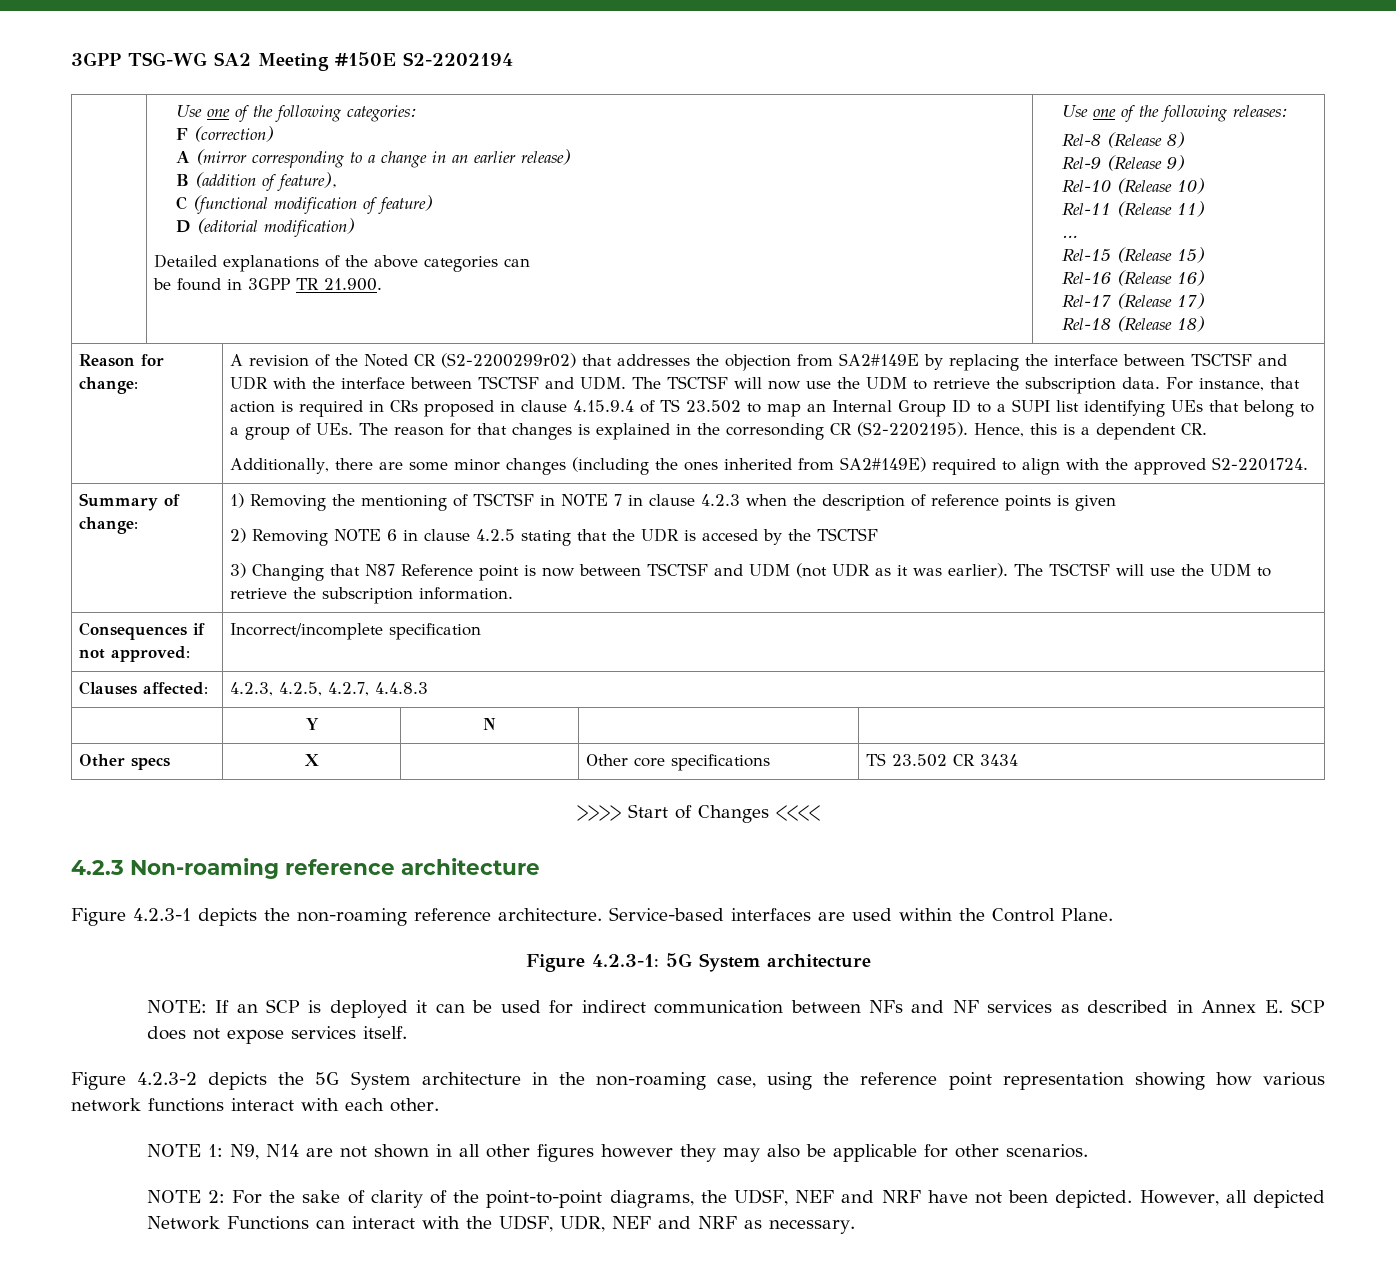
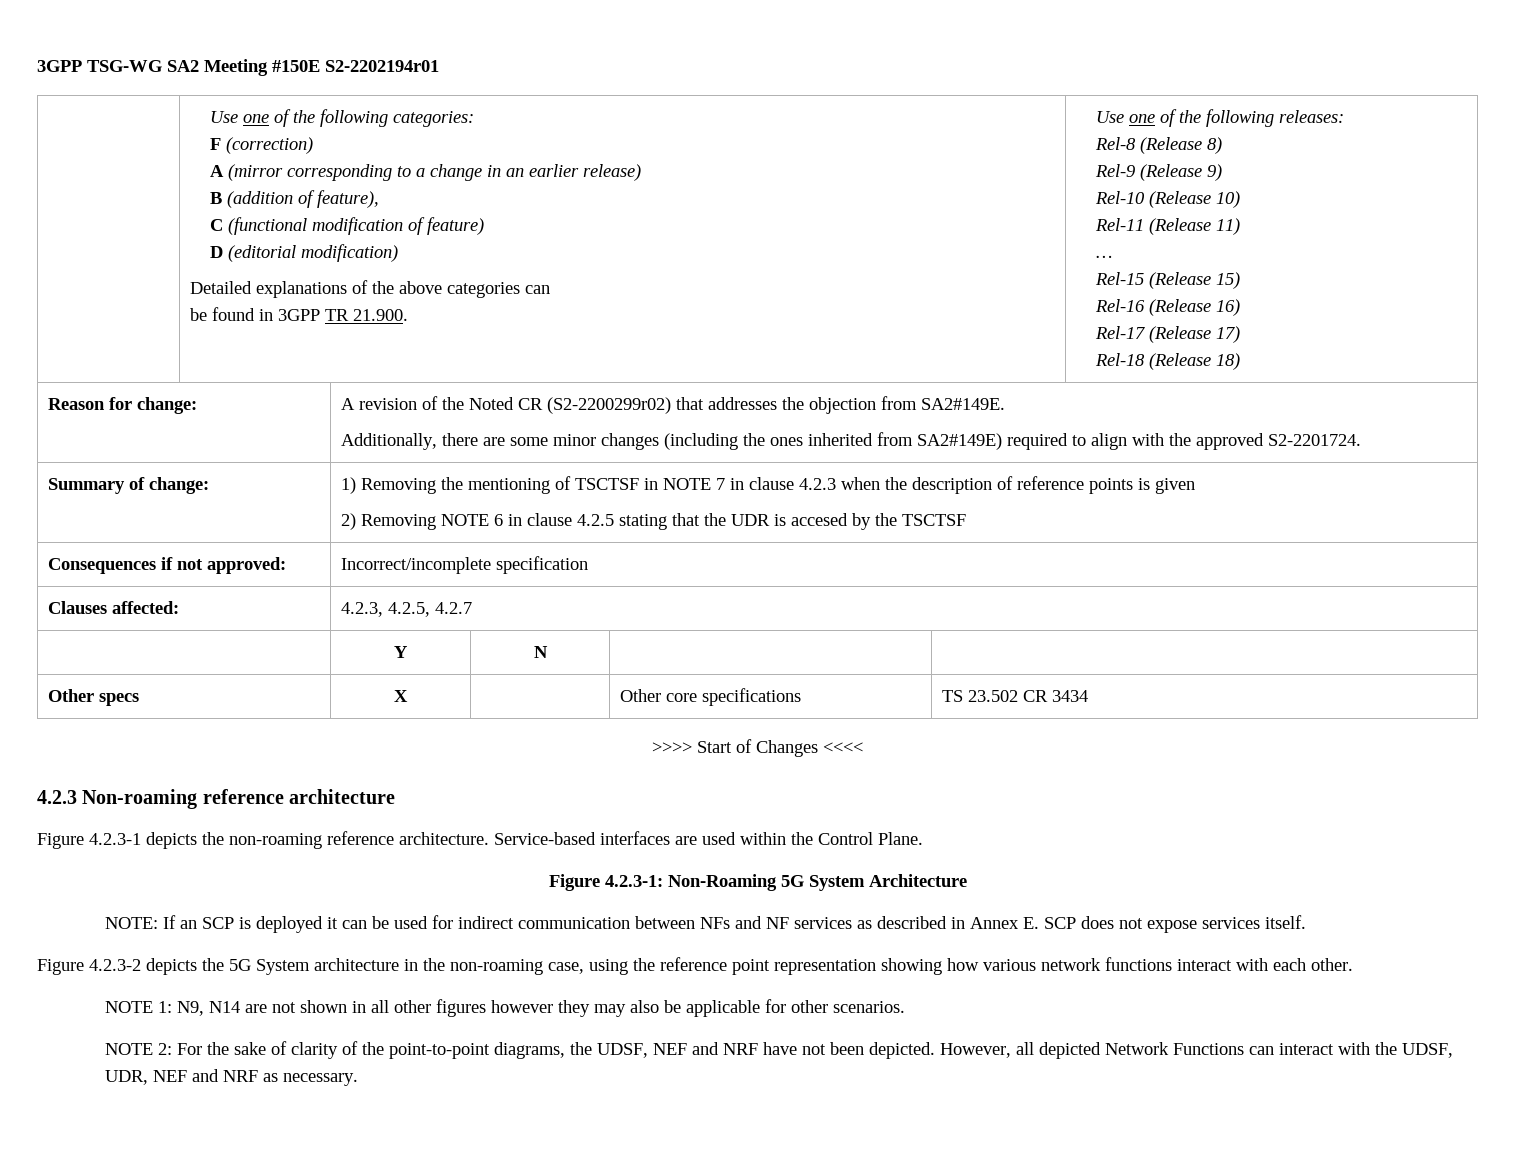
[403,52,513,66] S2-2202194 -> [325,60,439,72] S2-2202194r01
[838,353,1287,371] [229,376,1300,394] [229,399,1314,417] [229,422,1207,440] SA2#149E by replacing the interface between TSCTSF and UDR with the interface between TSCTSF and UDM. The TSCTSF will now use the UDM to retrieve the subscription data. For instance, that action is required in CRs proposed in clause 4.15.9.4 of TS 23.502 to map an Internal Group ID to a SUPI list identifying UEs that belong to a group of UEs. The reason for that changes is explained in the corresonding CR (S2-2202195). Hence, this is a dependent CR. -> [920,398,1005,410] SA2#149E.
[229,563,1271,581] [229,587,513,604] // 3) Changing that N87 Reference point is now between TSCTSF and UDM (not UDR as it was earlier). The TSCTSF will use the UDM to retrieve the subscription information. -> (966, 520) none
[327,682,428,696] 4.2.7, 4.4.8.3 -> [434,602,472,614] 4.2.7
[665,953,871,972] 5G System architecture -> [667,874,967,891] Non-Roaming 5G System Architecture

